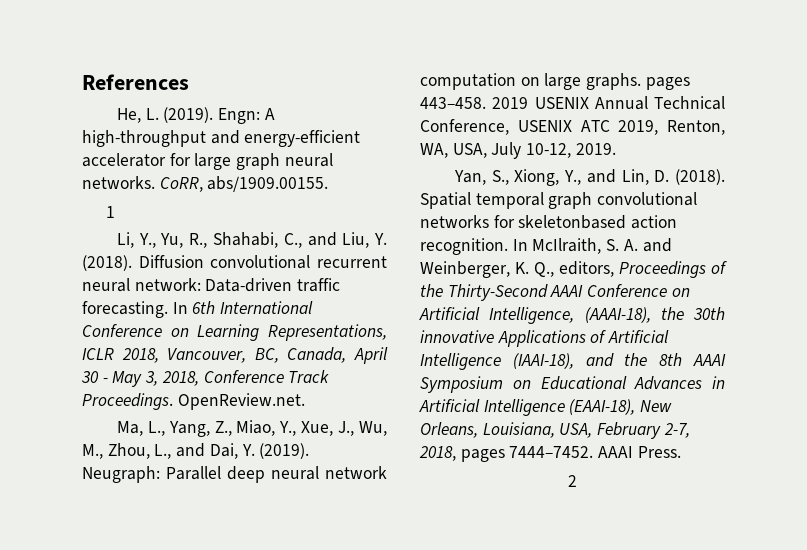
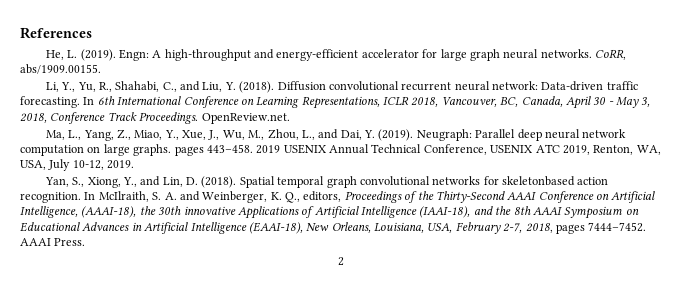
[106,206,116,218] // 1 -> (101, 69) none

